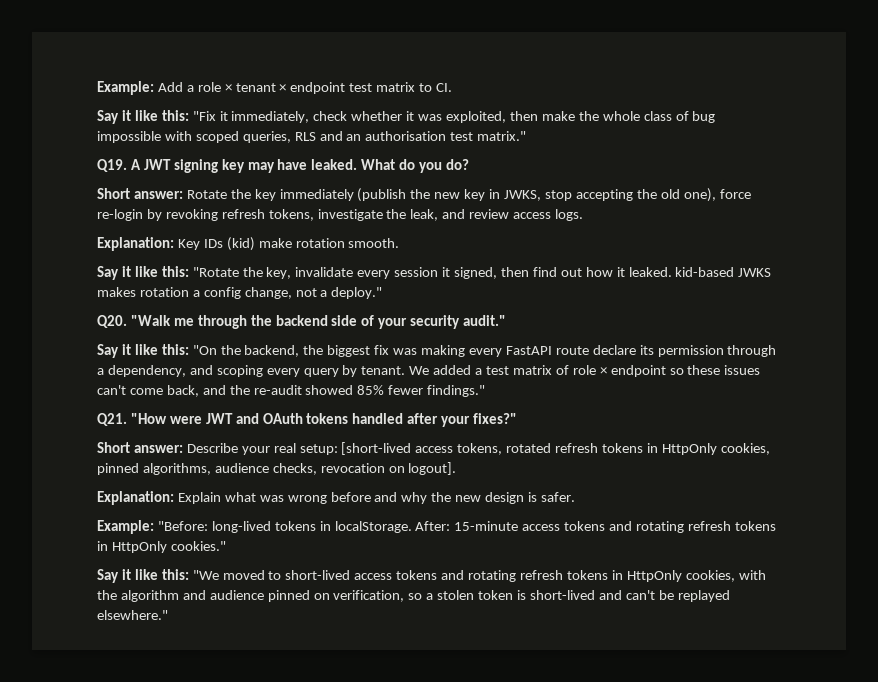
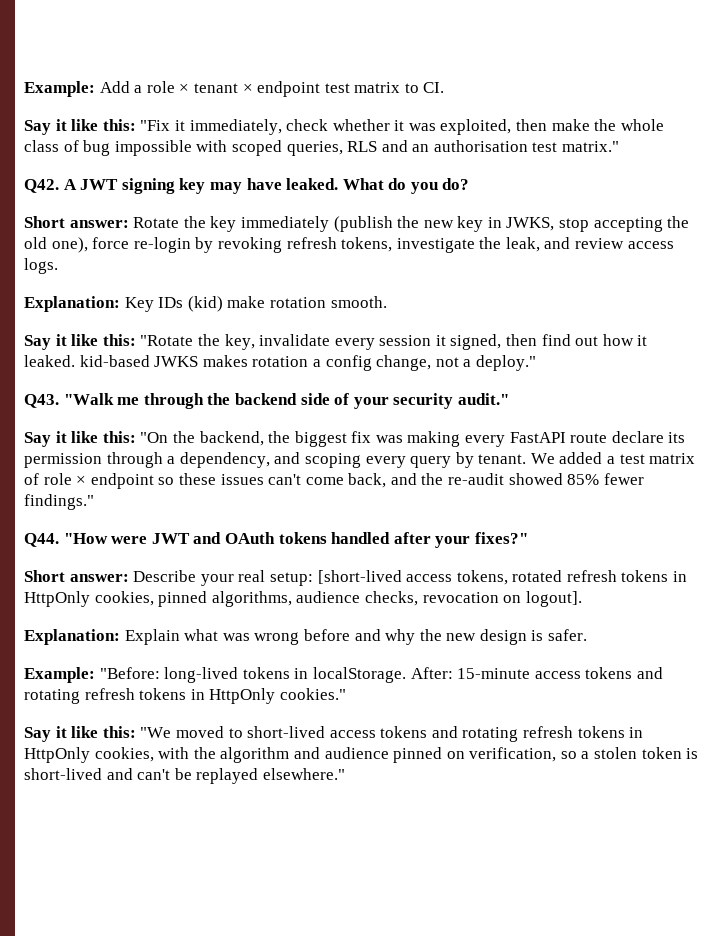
[97,159,127,172] Q19. -> [24,179,59,193] Q42.
[97,315,127,328] Q20. -> [24,394,59,408] Q43.
[97,413,127,426] Q21. -> [24,533,59,547] Q44.

